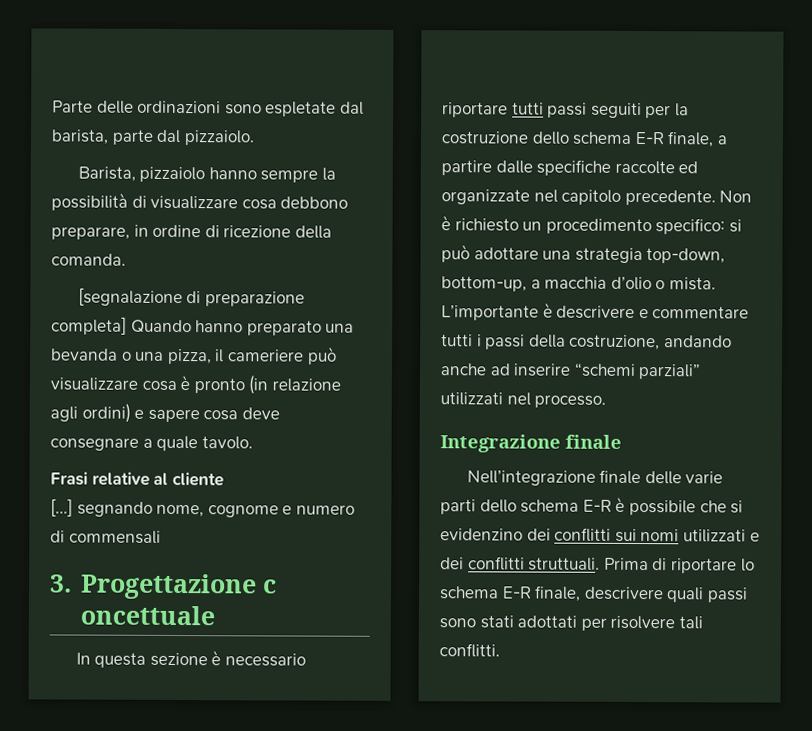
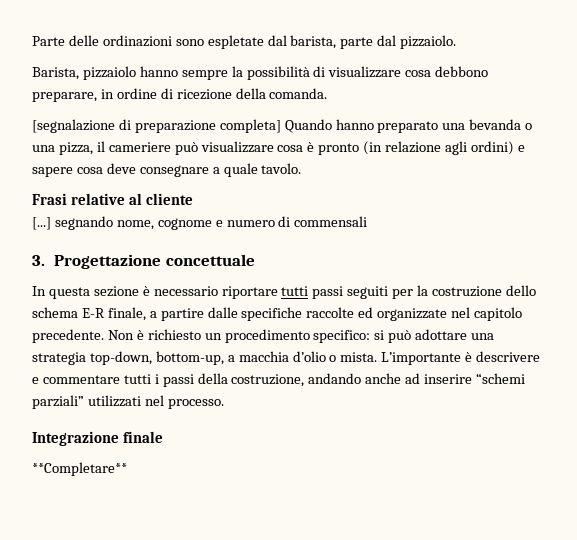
[262,579,277,594] [79,605,215,626] c oncettuale -> [165,254,255,266] concettuale
[466,469,724,486] [440,496,744,516] [440,527,760,543] [440,556,755,574] [439,585,748,603] [439,615,703,631] [439,643,500,658] Nell’integrazione finale delle varie parti dello schema E-R è possibile che si evidenzino dei conflitti sui nomi utilizzati e dei conflitti struttuali. Prima di riportare lo schema E-R finale, descrivere quali passi sono stati adottati per risolvere tali conflitti. -> [32,462,127,476] **Completare**

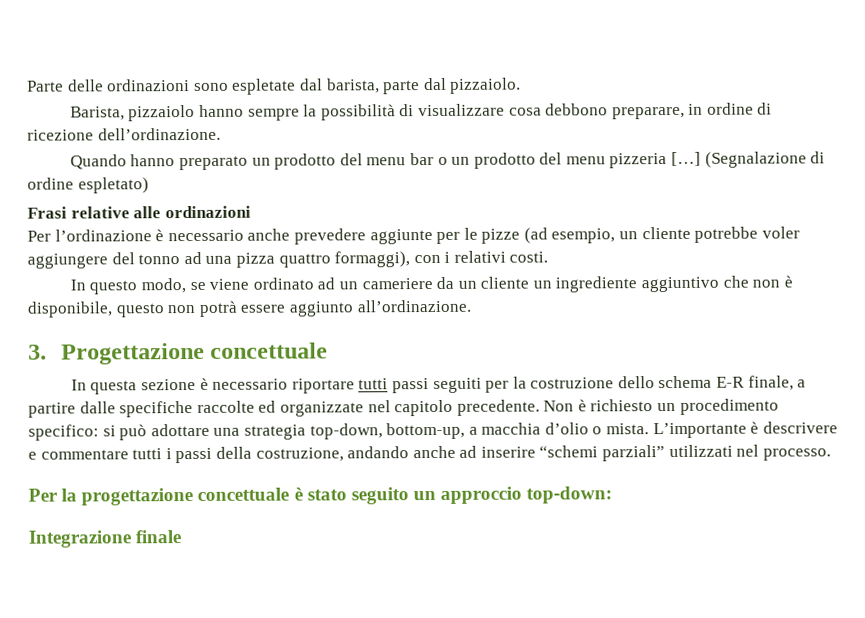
[235,88,328,99] [32,119,533,133] [32,141,525,155] [32,163,302,177] [32,193,193,205] [32,216,368,230] della comanda. // [segnalazione di preparazione completa] Quando hanno preparato una bevanda o una pizza, il cameriere può visualizzare cosa è pronto (in relazione agli ordini) e sapere cosa deve consegnare a quale tavolo. // Frasi relative al cliente // [...] segnando nome, cognome e numero di commensali -> [97,127,221,141] [69,151,826,171] [27,177,149,194] [27,205,251,219] [27,226,800,245] [27,250,549,269] [69,275,793,295] [27,299,472,318] dell’ordinazione. // Quando hanno preparato un prodotto del menu bar o un prodotto del menu pizzeria […] (Segnalazione di ordine espletato) // Frasi relative alle ordinazioni // Per l’ordinazione è necessario anche prevedere aggiunte per le pizze (ad esempio, un cliente potrebbe voler aggiungere del tonno ad una pizza quattro formaggi), con i relativi costi. // In questo modo, se viene ordinato ad un cameriere da un cliente un ingrediente aggiuntivo che non è disponibile, questo non potrà essere aggiunto all’ordinazione.
(224, 404) none -> [28,486,613,506] // Per la progettazione concettuale è stato seguito un approccio top-down:
[32,462,127,476] // **Completare** -> (182, 537) none

